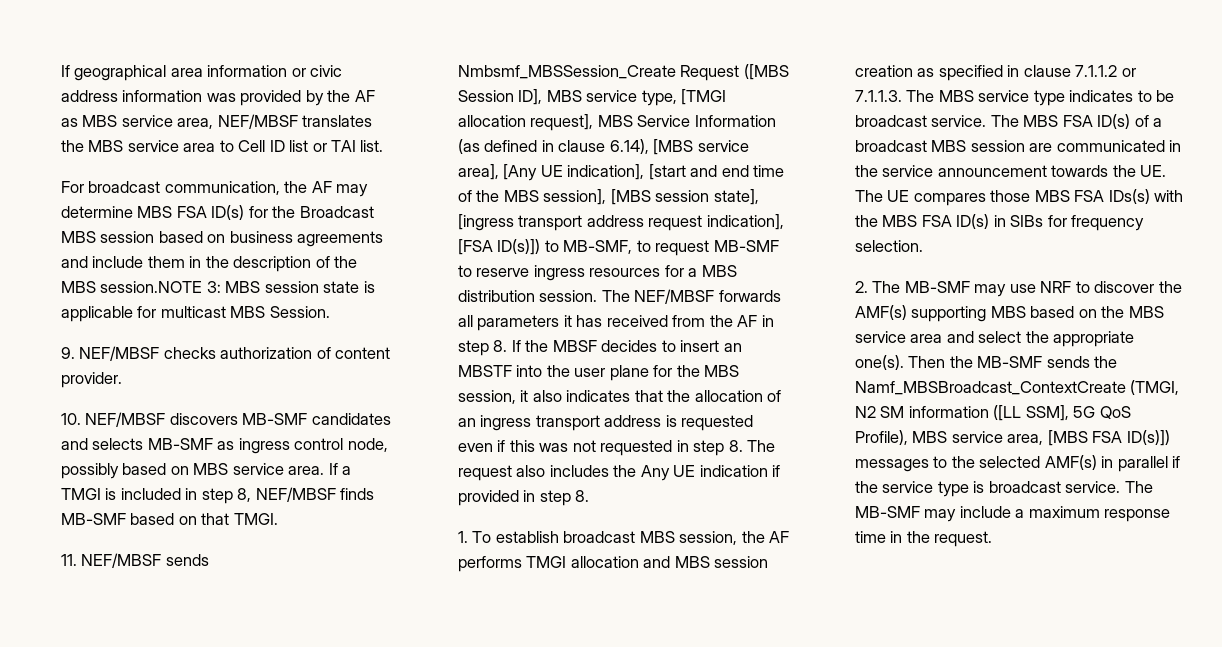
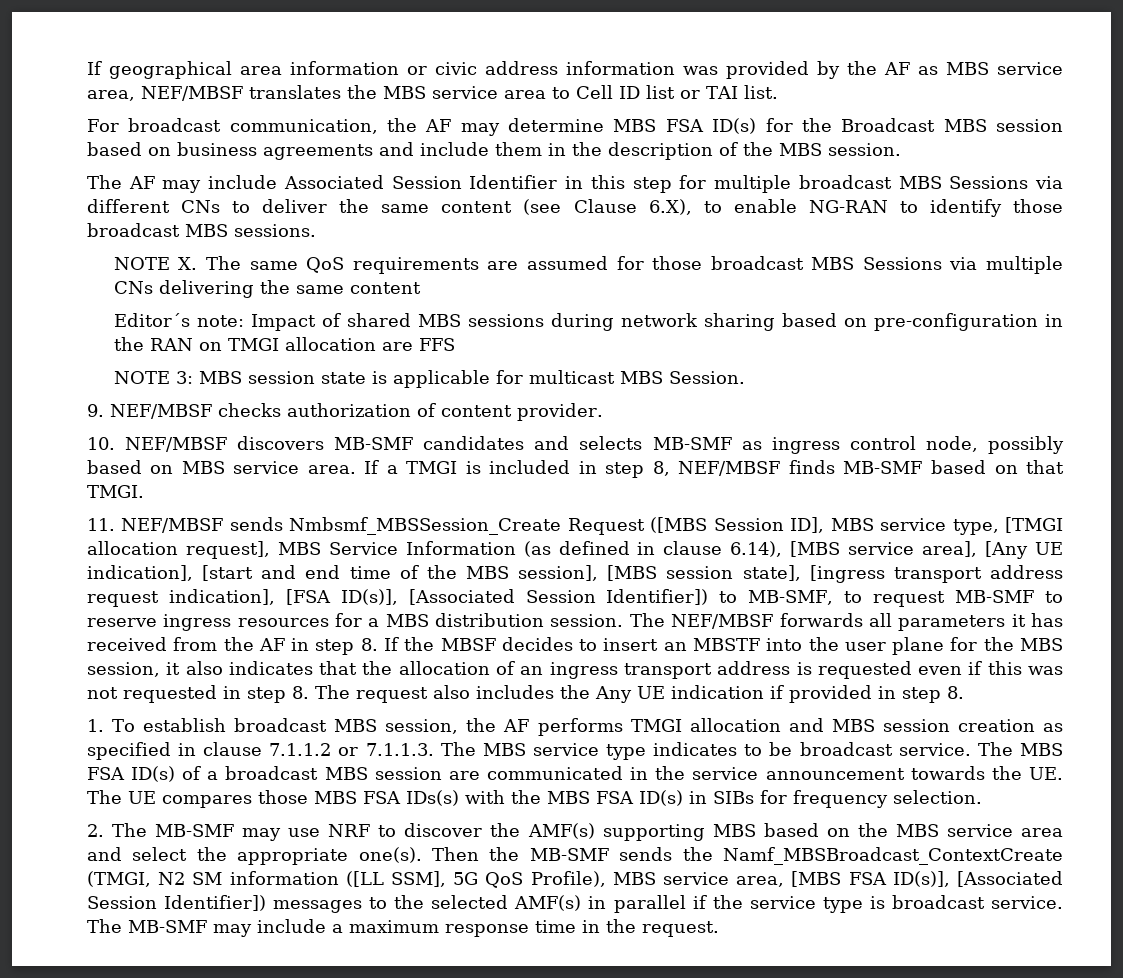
[100,281,203,293] session.NOTE -> [827,143,901,156] [86,175,1063,193] [86,199,1063,217] [86,223,316,237] [113,256,1063,274] [113,280,421,298] [113,313,1064,331] [113,337,455,351] [113,371,170,384] session. // The AF may include Associated Session Identifier in this step for multiple broadcast MBS Sessions via different CNs to deliver the same content (see Clause 6.X), to enable NG-RAN to identify those broadcast MBS sessions. // NOTE X. The same QoS requirements are assumed for those broadcast MBS Sessions via multiple CNs delivering the same content // Editor´s note: Impact of shared MBS sessions during network sharing based on pre-configuration in the RAN on TMGI allocation are FFS // NOTE
[497,239,541,255] ID(s)]) -> [340,589,709,605] ID(s)], [Associated Session Identifier])
[1126,430,1170,446] ID(s)]) -> [892,871,1064,887] [86,895,267,911] ID(s)], [Associated Session Identifier])

